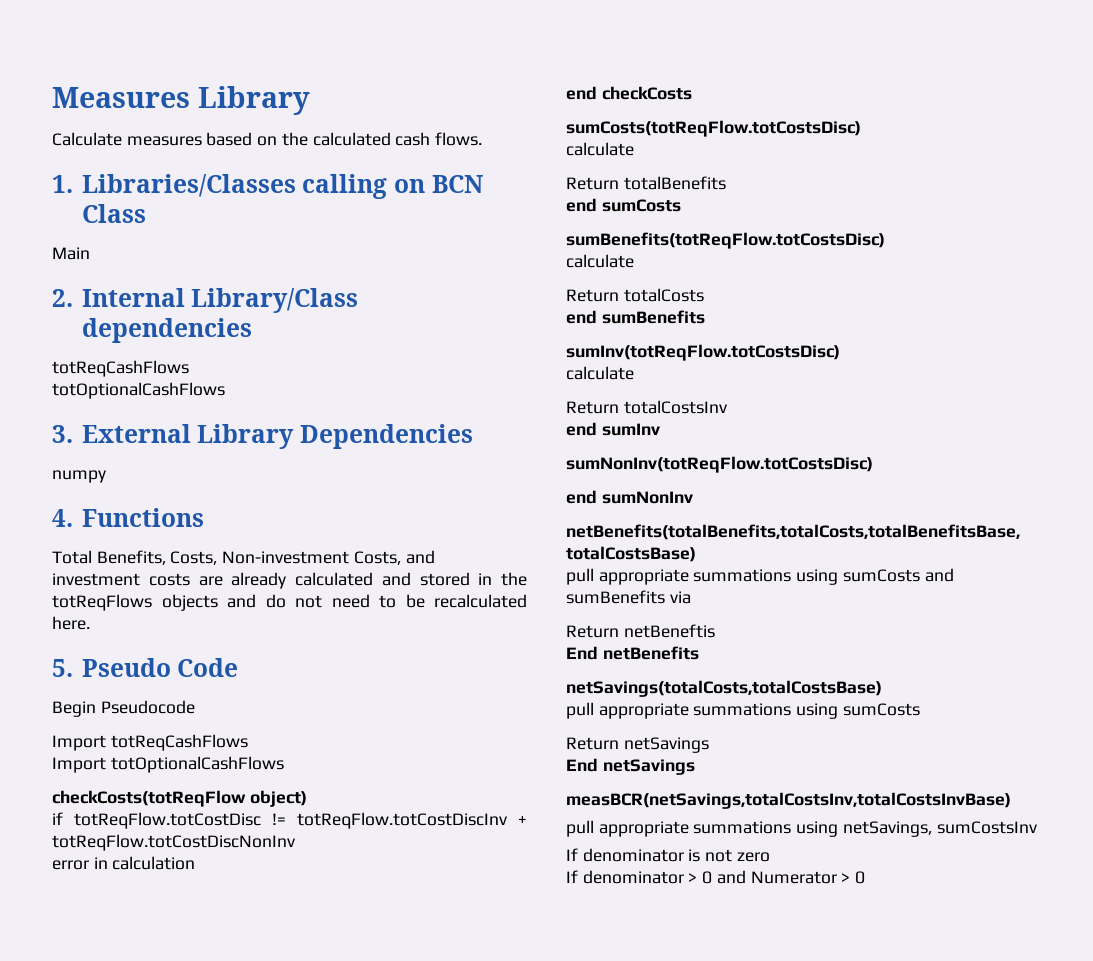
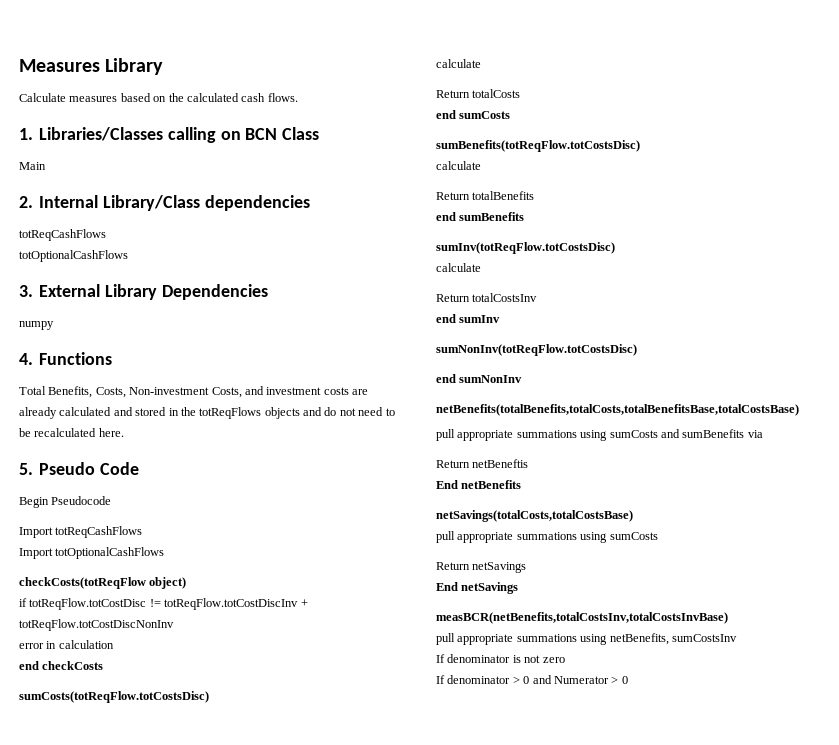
[623,176,726,190] totalBenefits -> [472,89,521,98] totalCosts
[623,288,704,302] totalCosts -> [472,191,535,200] totalBenefits
[566,792,1011,809] [566,820,932,837] measBCR(netSavings,totalCostsInv,totalCostsInvBase) // pull appropriate summations using netSavings, -> [436,612,728,624] [436,633,669,645] measBCR(netBenefits,totalCostsInv,totalCostsInvBase) // pull appropriate summations using netBenefits,

